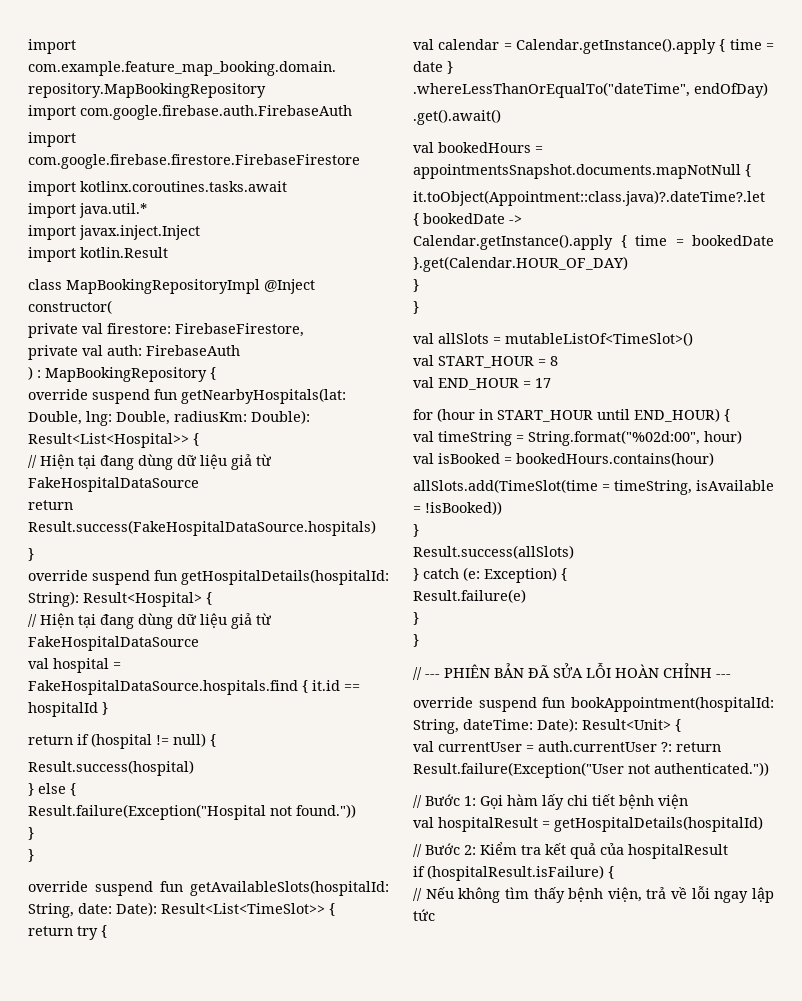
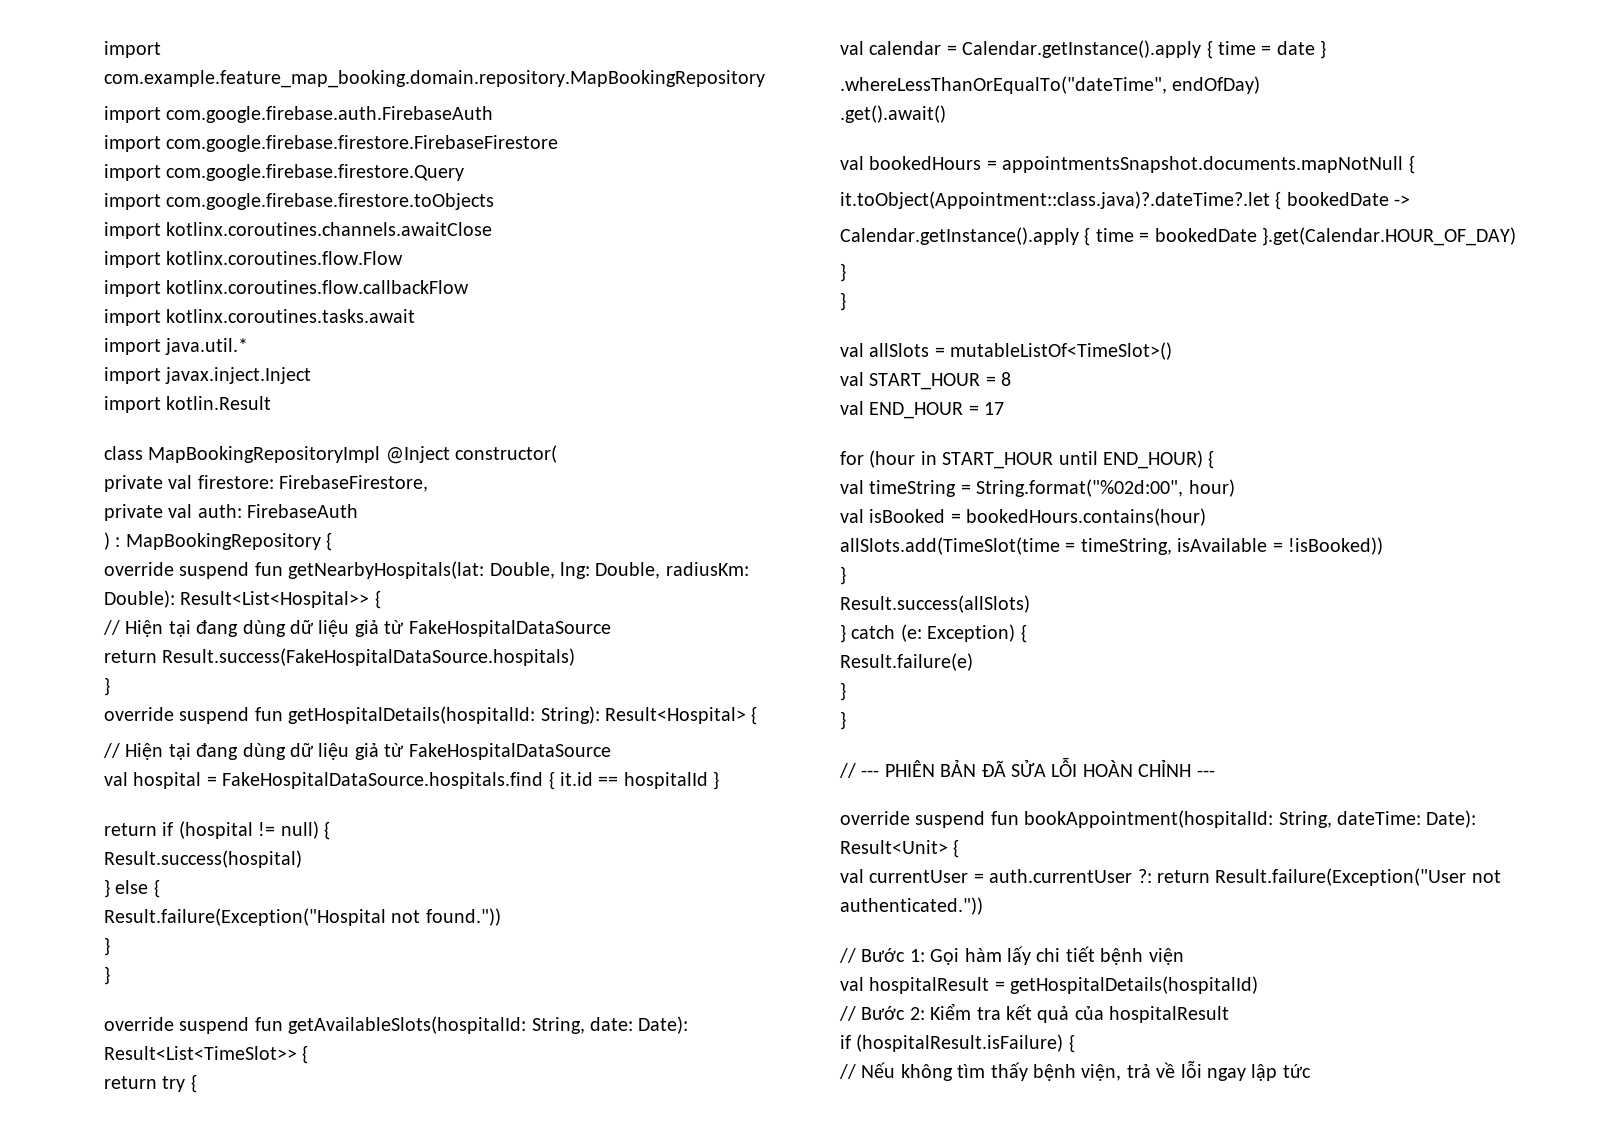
(360, 161) none -> [104,164,465,181] [104,193,495,210] [104,222,493,239] [104,251,404,268] [104,280,470,297] // import com.google.firebase.firestore.Query // import com.google.firebase.firestore.toObjects // import kotlinx.coroutines.channels.awaitClose // import kotlinx.coroutines.flow.Flow // import kotlinx.coroutines.flow.callbackFlow

